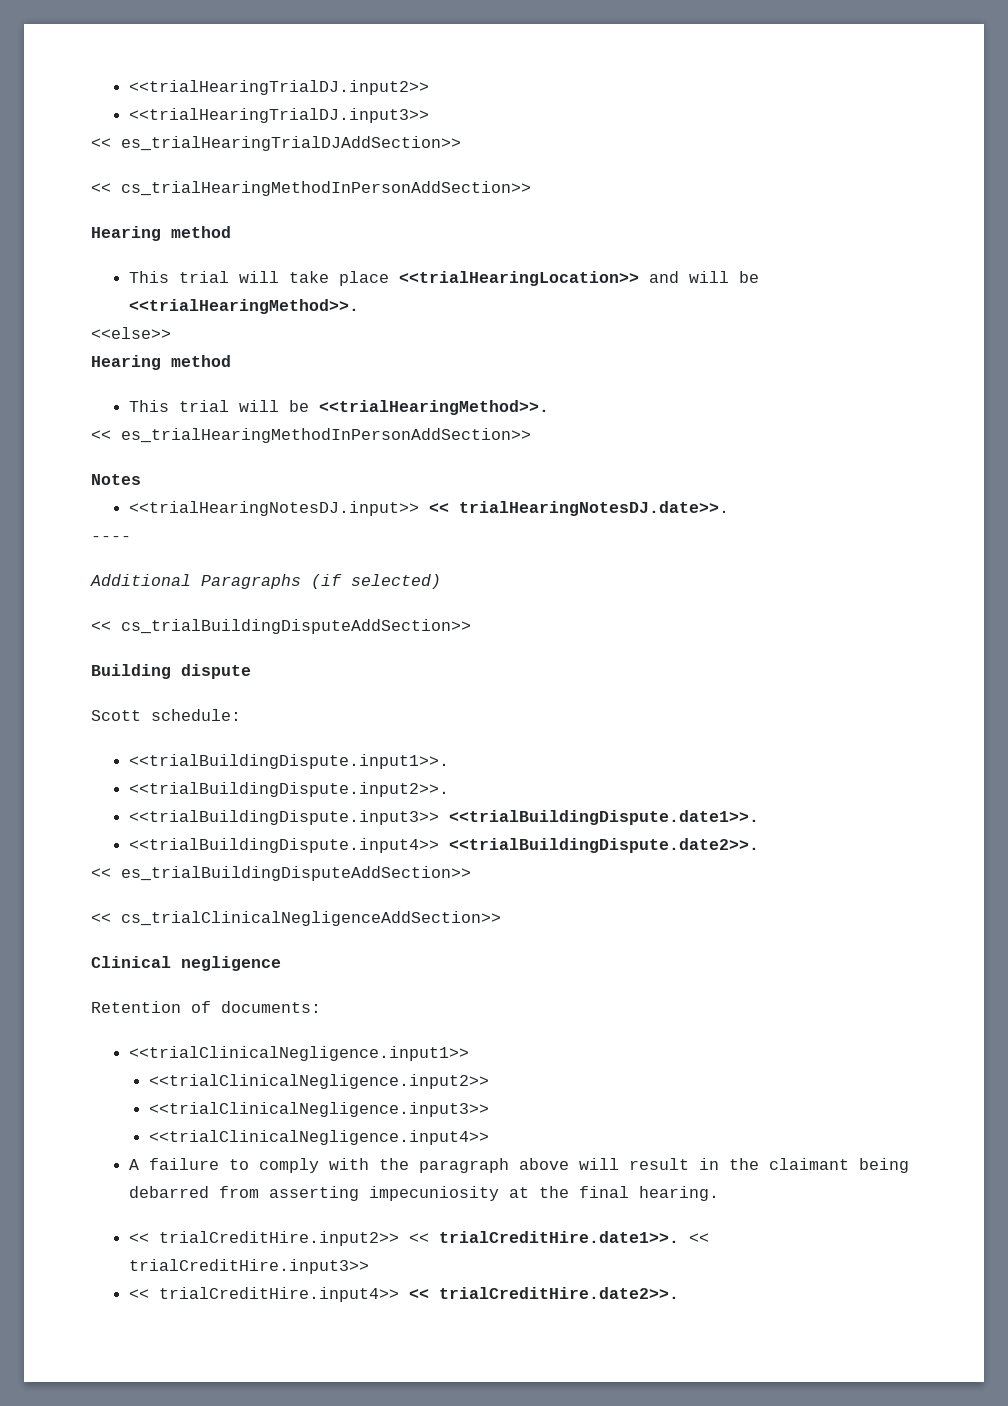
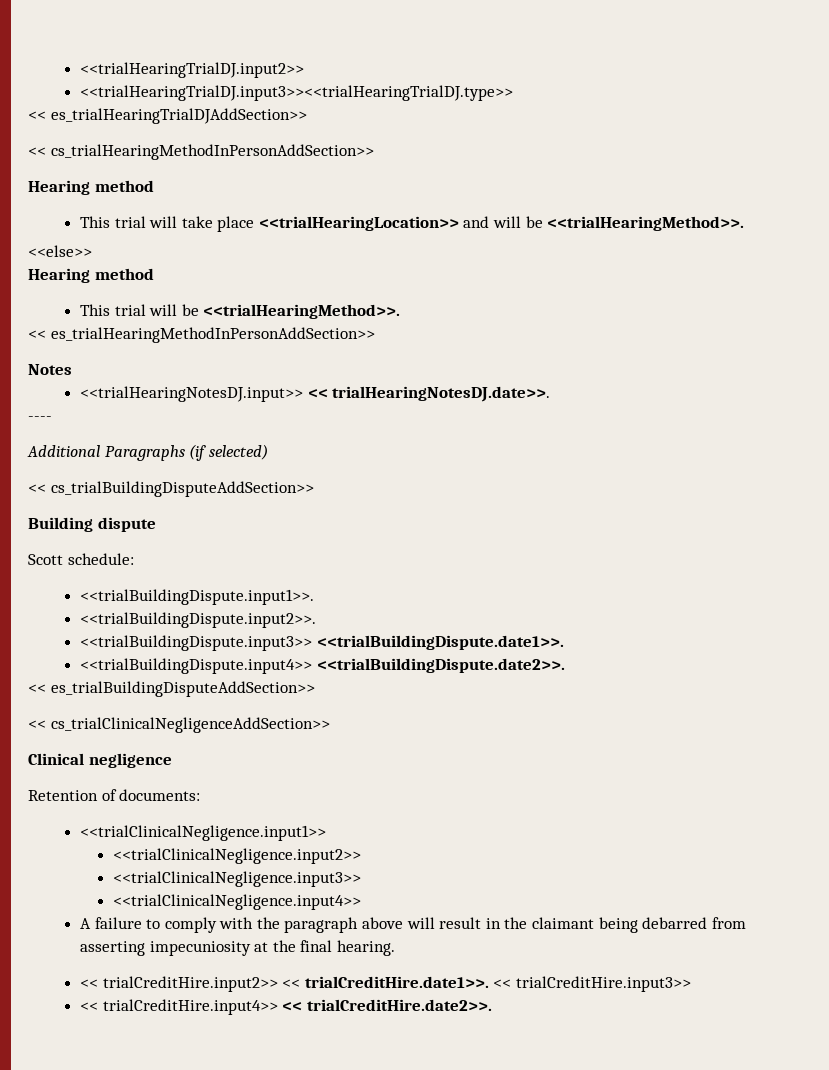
[128,108,429,123] <<trialHearingTrialDJ.input3>> -> [79,85,513,101] <<trialHearingTrialDJ.input3>><<trialHearingTrialDJ.type>>

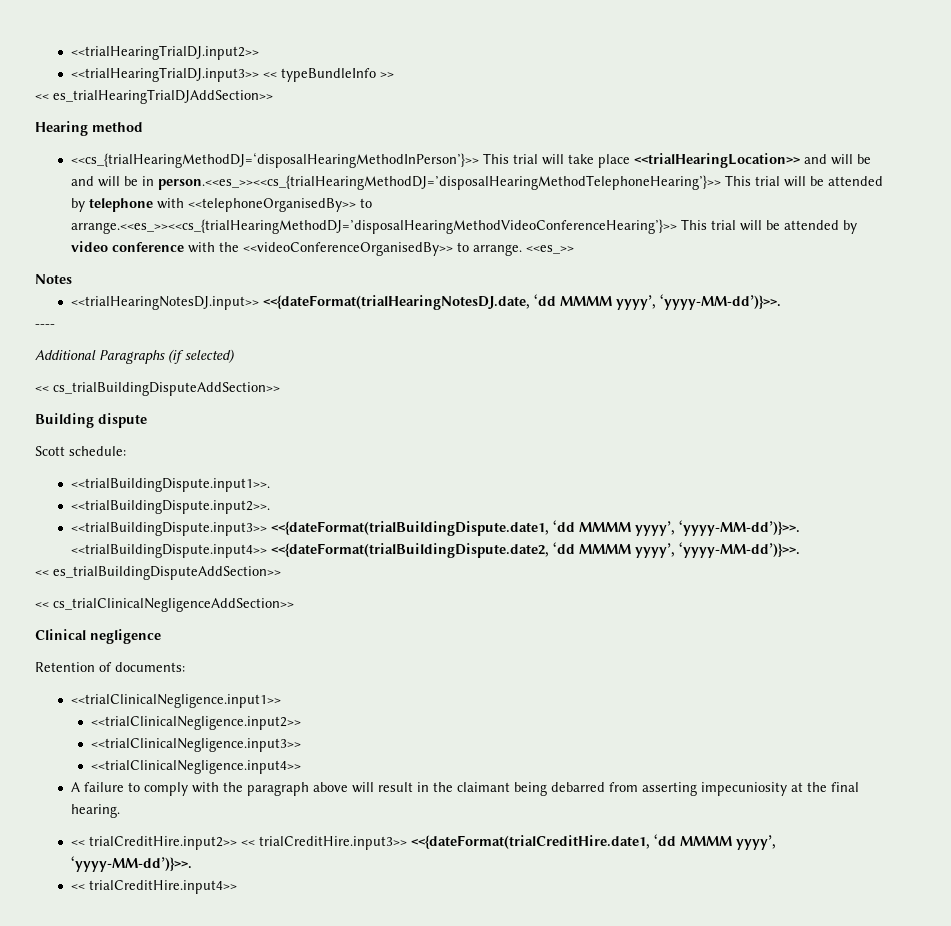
[79,85,513,101] <<trialHearingTrialDJ.input3>><<trialHearingTrialDJ.type>> -> [71,67,395,82] <<trialHearingTrialDJ.input3>> << typeBundleInfo >>
[28,144,374,160] [28,180,154,195] // << cs_trialHearingMethodInPersonAddSection>> // Hearing method // -> [35,121,143,136] [71,152,480,168] // Hearing method // <<cs_{trialHearingMethodDJ=‘disposalHearingMethodInPerson’}>>
[547,216,745,231] [28,245,92,257] [28,268,154,283] [79,304,401,319] [28,327,375,343] [28,364,72,375] [79,386,551,402] <<trialHearingMethod>>. // <<else>> // Hearing method // This trial will be <<trialHearingMethod>>. // << es_trialHearingMethodInPersonAddSection>> // Notes // <<trialHearingNotesDJ.input>> << trialHearingNotesDJ.date>>. -> [71,175,884,190] [71,198,373,212] [71,219,858,234] [71,241,575,256] [35,274,72,284] [71,294,782,310] and will be in person.<<es_>><<cs_{trialHearingMethodDJ=’disposalHearingMethodTelephoneHearing’}>> This trial will be attended by telephone with <<telephoneOrganisedBy>> to arrange.<<es_>><<cs_{trialHearingMethodDJ=’disposalHearingMethodVideoConferenceHearing’}>> This trial will be attended by video conference with the <<videoConferenceOrganisedBy>> to arrange. <<es_>> // Notes // <<trialHearingNotesDJ.input>> <<{dateFormat(trialHearingNotesDJ.date, ‘dd MMMM yyyy’, ‘yyyy-MM-dd’)}>>.
[316,635,564,650] [79,658,565,674] <<trialBuildingDispute.date1>>. // <<trialBuildingDispute.input4>> <<trialBuildingDispute.date2>>. -> [271,520,801,536] [71,542,801,558] <<{dateFormat(trialBuildingDispute.date1, ‘dd MMMM yyyy’, ‘yyyy-MM-dd’)}>>. <<trialBuildingDispute.input4>> <<{dateFormat(trialBuildingDispute.date2, ‘dd MMMM yyyy’, ‘yyyy-MM-dd’)}>>.
[304,976,512,988] trialCreditHire.date1>>. << -> (256, 843) none
(691, 984) none -> [411,834,777,850] [71,856,193,872] <<{dateFormat(trialCreditHire.date1, ‘dd MMMM yyyy’, ‘yyyy-MM-dd’)}>>.
[282,999,492,1011] << trialCreditHire.date2>>. -> (238, 887) none

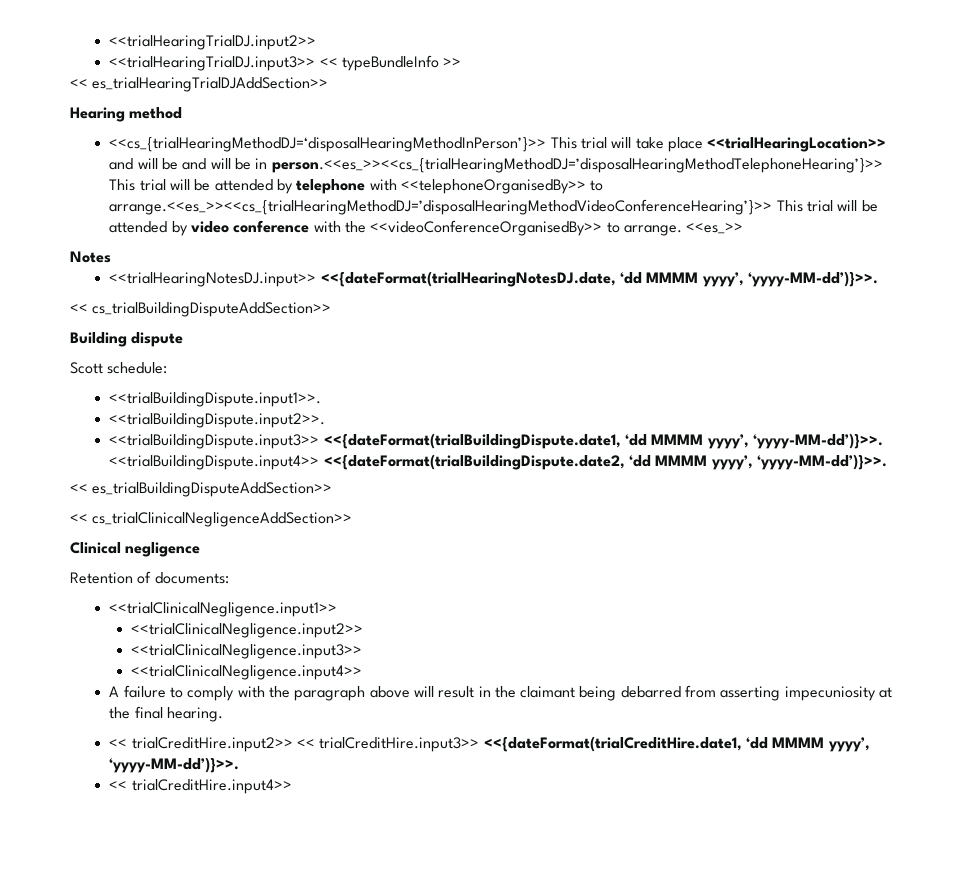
[35,324,55,328] [35,349,235,364] // ---- // Additional Paragraphs (if selected) -> (878, 279) none

